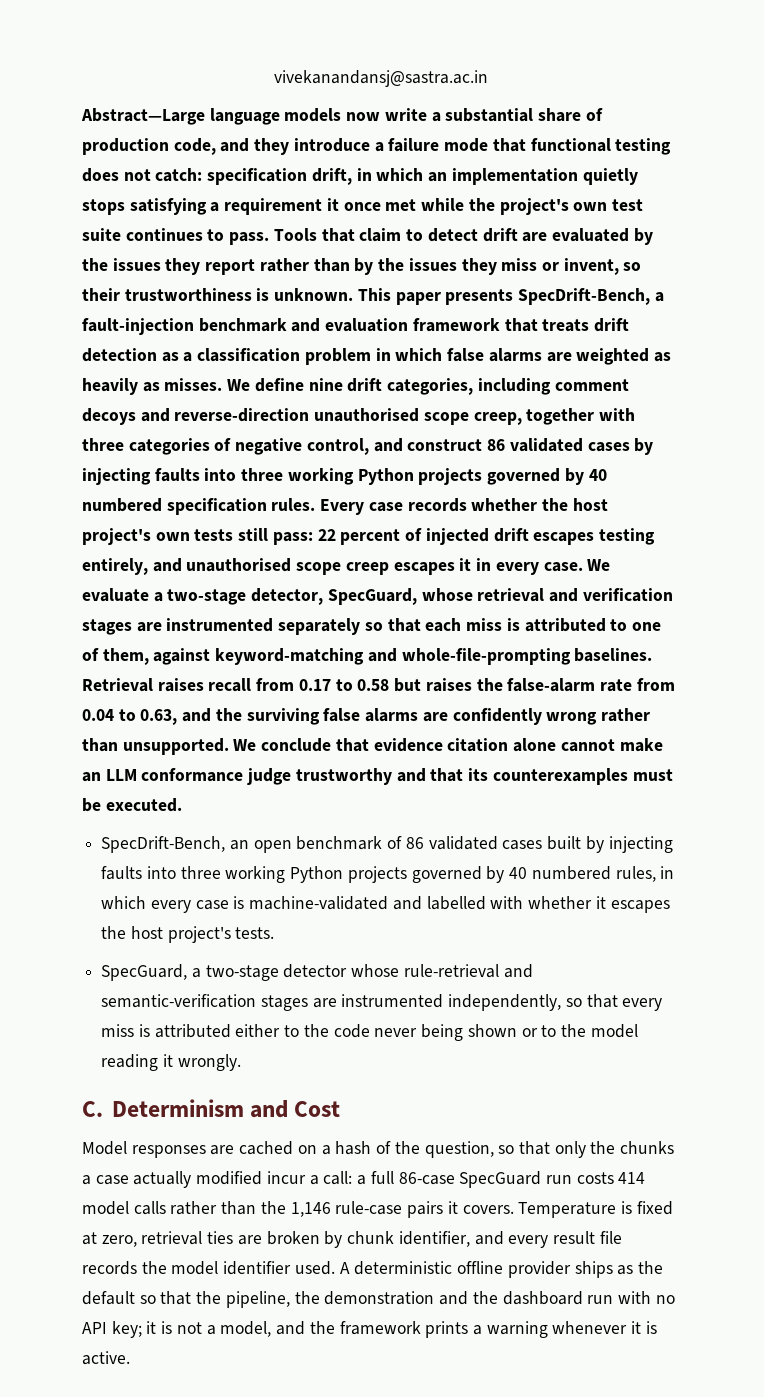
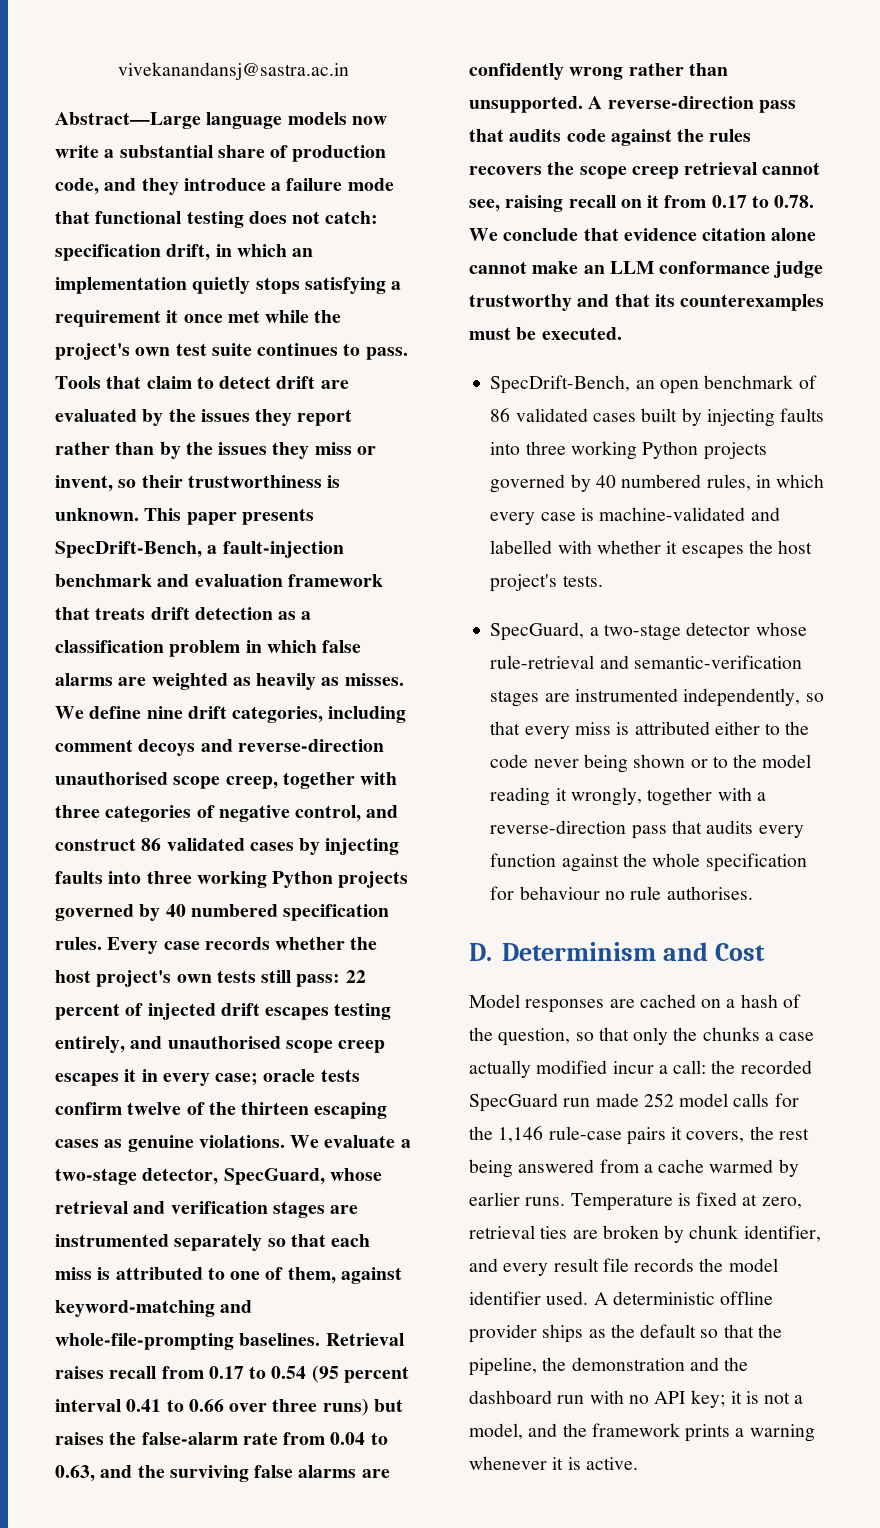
[543,562,583,572] case. -> [215,1069,360,1086] [55,1102,388,1119] [55,1135,285,1152] case; oracle tests confirm twelve of the thirteen escaping cases as genuine violations.
[357,679,390,691] 0.58 -> [271,1365,409,1383] [55,1398,369,1416] 0.54 (95 percent interval 0.41 to 0.66 over three runs)
(229, 746) none -> [588,96,796,113] [469,129,752,146] [469,162,821,179] [469,195,815,212] A reverse-direction pass that audits code against the rules recovers the scope creep retrieval cannot see, raising recall on it from 0.17 to 0.78.
[177,1054,241,1071] [82,1101,103,1117] wrongly. // C. -> [570,787,766,806] [490,820,804,839] [490,853,807,872] [490,886,753,900] [469,943,492,961] wrongly, together with a reverse-direction pass that audits every function against the whole specification for behaviour no rule authorises. // D.
[357,1171,646,1188] [82,1201,257,1215] a full 86-case SpecGuard run costs 414 model calls rather than -> [711,1060,812,1074] [469,1093,799,1112] the recorded SpecGuard run made 252 model calls for
[462,1205,514,1214] covers. -> [686,1126,809,1143] [469,1159,799,1178] [469,1192,566,1206] covers, the rest being answered from a cache warmed by earlier runs.

